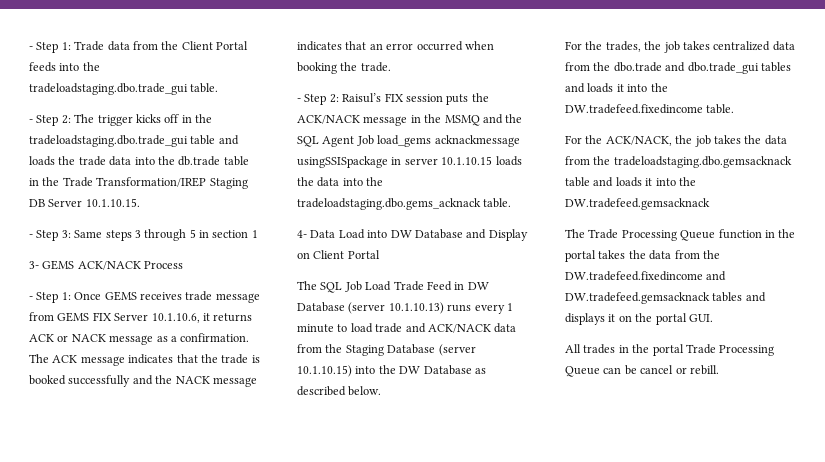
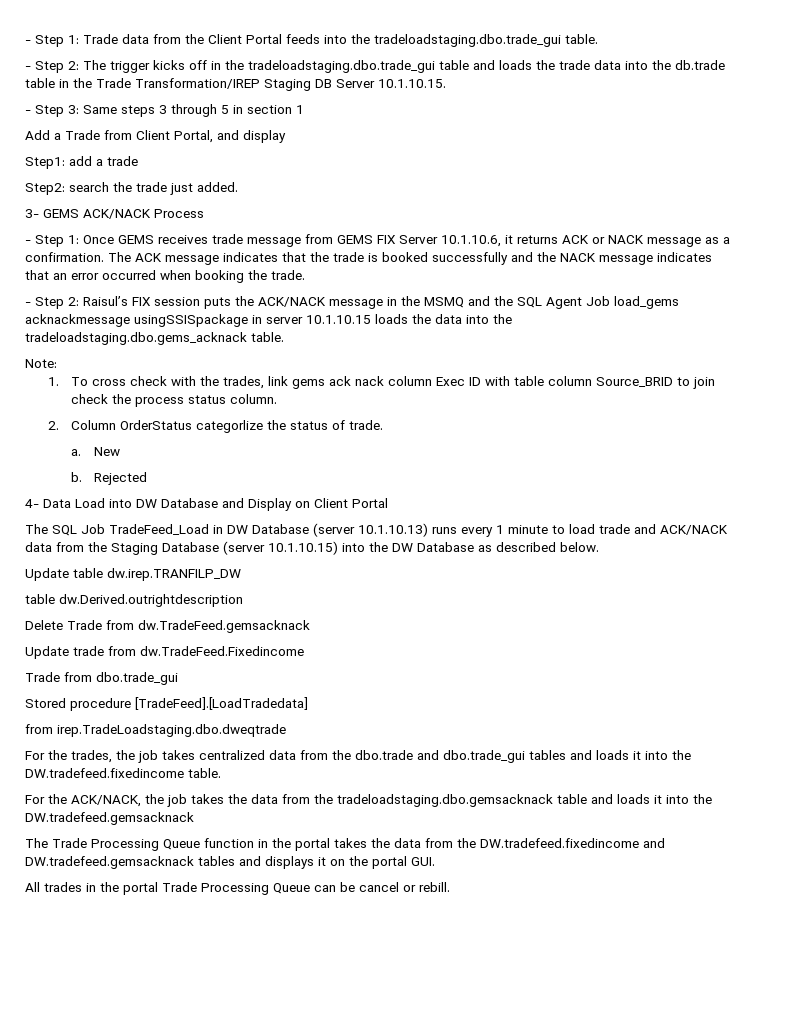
(258, 234) none -> [25,130,286,143] [25,156,138,169] [25,182,238,195] // Add a Trade from Client Portal, and display // Step1: add a trade // Step2: search the trade just added.
(512, 203) none -> [25,359,57,368] [47,376,715,389] [70,394,277,407] [47,420,383,433] [70,447,120,456] [70,472,147,485] // Note: // 1. To cross check with the trades, link gems ack nack column Exec ID with table column Source_BRID to join check the process status column. // 2. Column OrderStatus categorlize the status of trade. // a. New // b. Rejected
[365,281,452,291] Load Trade Feed -> [109,524,209,535] TradeFeed_Load
(382, 391) none -> [25,568,241,581] [25,594,243,607] [25,620,310,633] [25,646,304,659] [25,672,178,685] [25,697,308,711] [25,724,286,737] // Update table dw.irep.TRANFILP_DW // table dw.Derived.outrightdescription // Delete Trade from dw.TradeFeed.gemsacknack // Update trade from dw.TradeFeed.Fixedincome // Trade from dbo.trade_gui // Stored procedure [TradeFeed].[LoadTradedata] // from irep.TradeLoadstaging.dbo.dweqtrade

